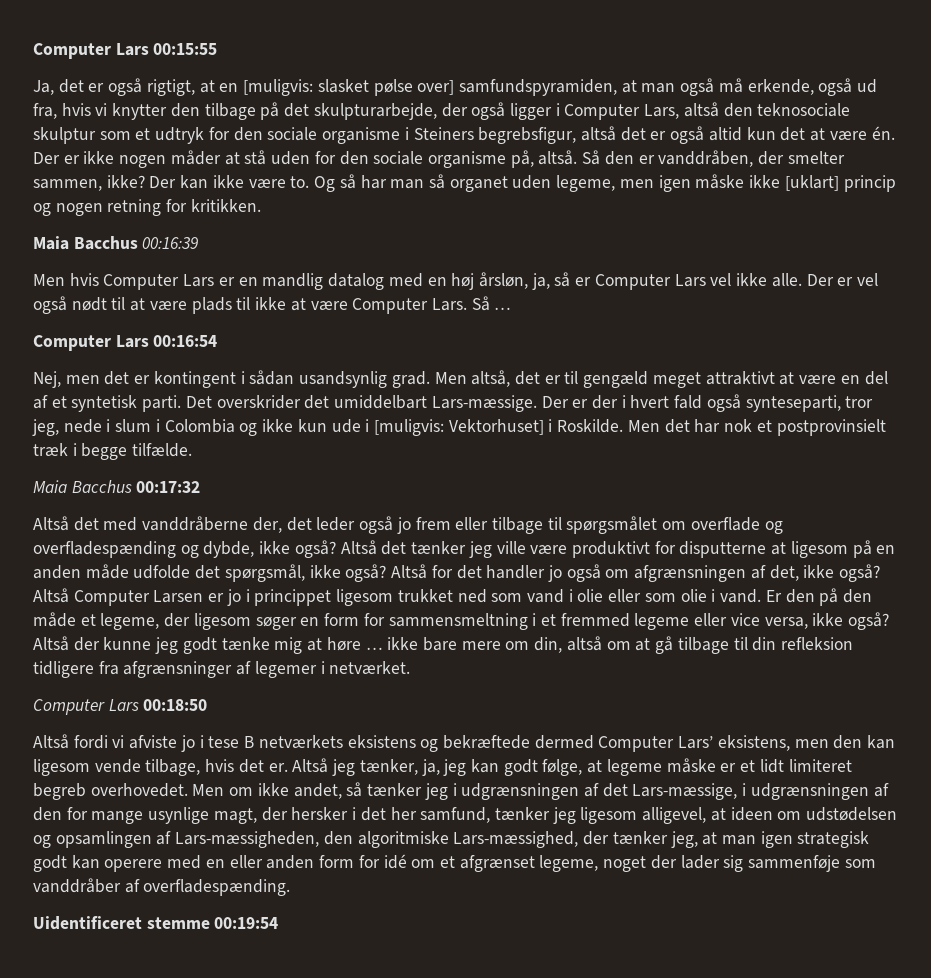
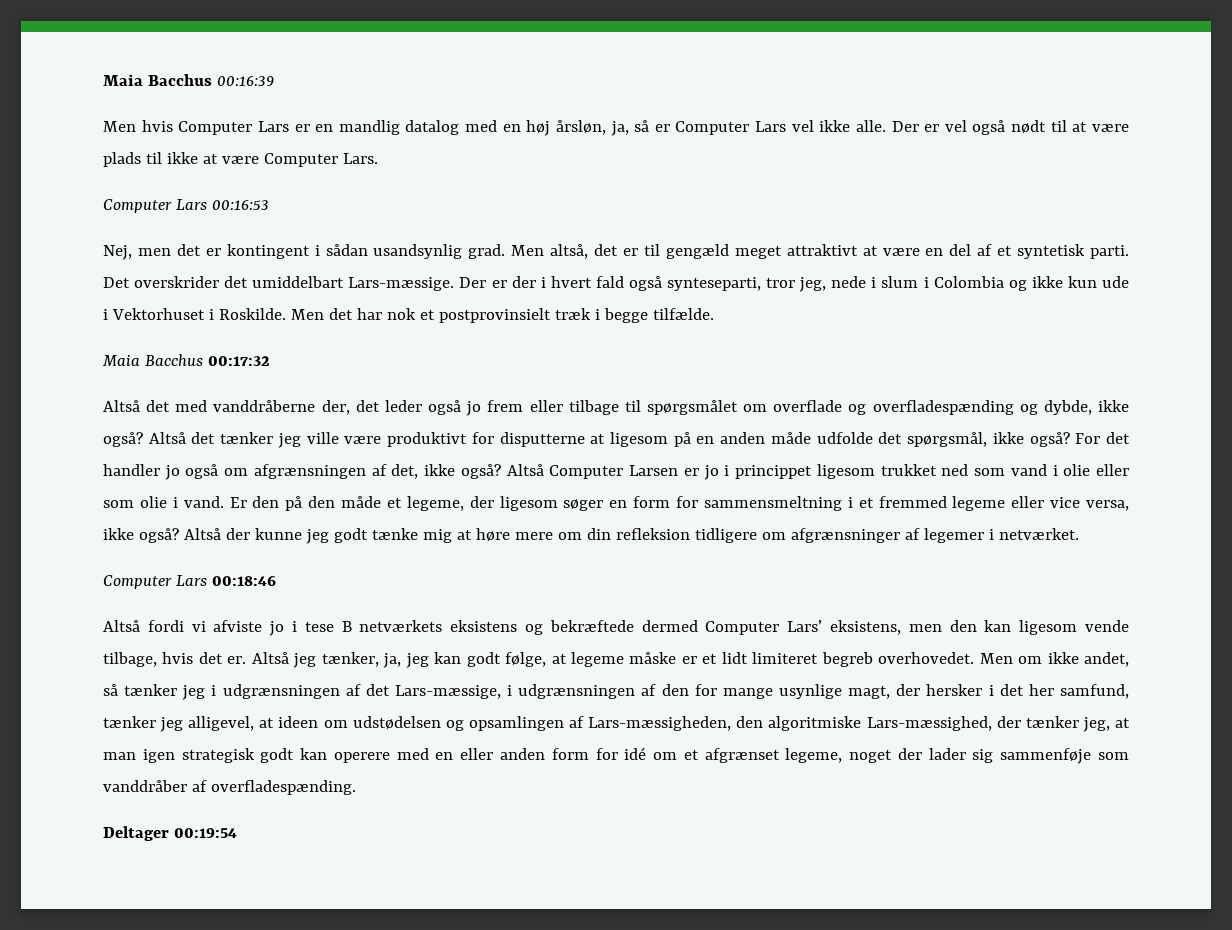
[33,43,218,59] [33,78,878,96] [33,102,851,120] [33,126,895,144] [33,150,845,168] [33,174,896,192] [33,199,261,216] Computer Lars 00:15:55 // Ja, det er også rigtigt, at en [muligvis: slasket pølse over] samfundspyramiden, at man også må erkende, også ud fra, hvis vi knytter den tilbage på det skulpturarbejde, der også ligger i Computer Lars, altså den teknosociale skulptur som et udtryk for den sociale organisme i Steiners begrebsfigur, altså det er også altid kun det at være én. Der er ikke nogen måder at stå uden for den sociale organisme på, altså. Så den er vanddråben, der smelter sammen, ikke? Der kan ikke være to. Og så har man så organet uden legeme, men igen måske ikke [uklart] princip og nogen retning for kritikken. // -> (103, 80) none
[471,296,512,311] [33,335,218,351] Så … // Computer Lars 00:16:54 -> [103,199,269,213] // Computer Lars 00:16:53
[373,419,544,436] [muligvis: Vektorhuset] -> [111,308,205,320] Vektorhuset
[391,564,453,579] Altså for -> [1075,433,1101,444] For
[365,636,748,654] … ikke bare mere om din, altså om at gå tilbage til -> [514,532,582,540] mere om
[98,661,119,675] fra -> [761,532,786,540] om
[143,699,208,711] 00:18:50 -> [211,576,276,586] 00:18:46
[580,807,638,824] ligesom -> (184, 724) none
[33,916,210,930] Uidentificeret stemme -> [103,826,169,841] Deltager

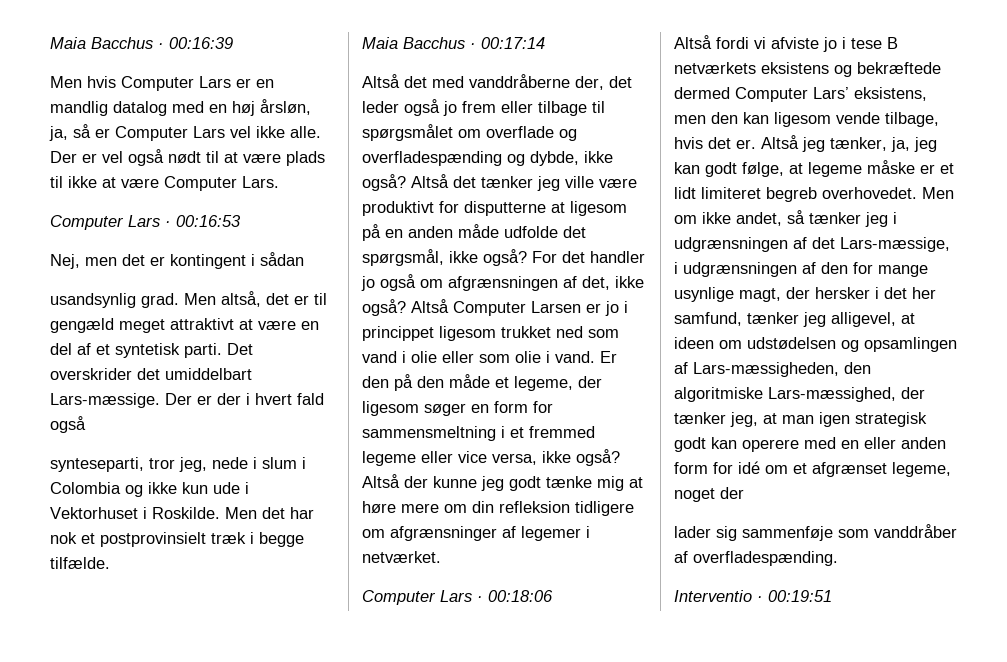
[103,74,212,86] Maia Bacchus -> [50,37,164,49] Maia Bacchus ·
(207, 204) none -> [165,221,171,227] ·
(368, 250) none -> (304, 259) //
(662, 283) none -> (86, 424) //
[207,356,270,366] 00:17:32 -> [470,37,545,49] · 00:17:14
[211,576,276,586] 00:18:46 -> [477,590,553,602] · 00:18:06
(922, 754) none -> (744, 493) //
[103,826,237,841] Deltager 00:19:54 -> [674,590,832,602] Interventio · 00:19:51

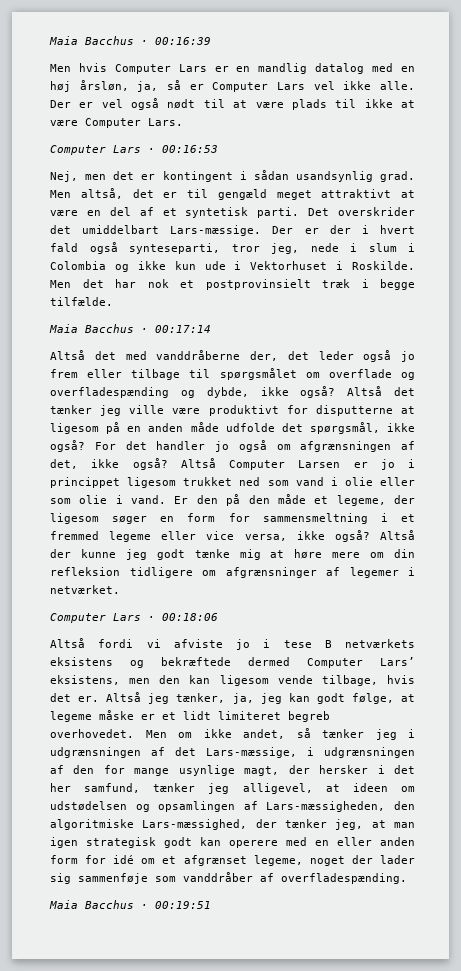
(304, 259) // -> (289, 175) none
(86, 424) // -> (118, 248) none
(744, 493) // -> (373, 859) none
[674,590,752,602] Interventio -> [49,900,134,909] Maia Bacchus

